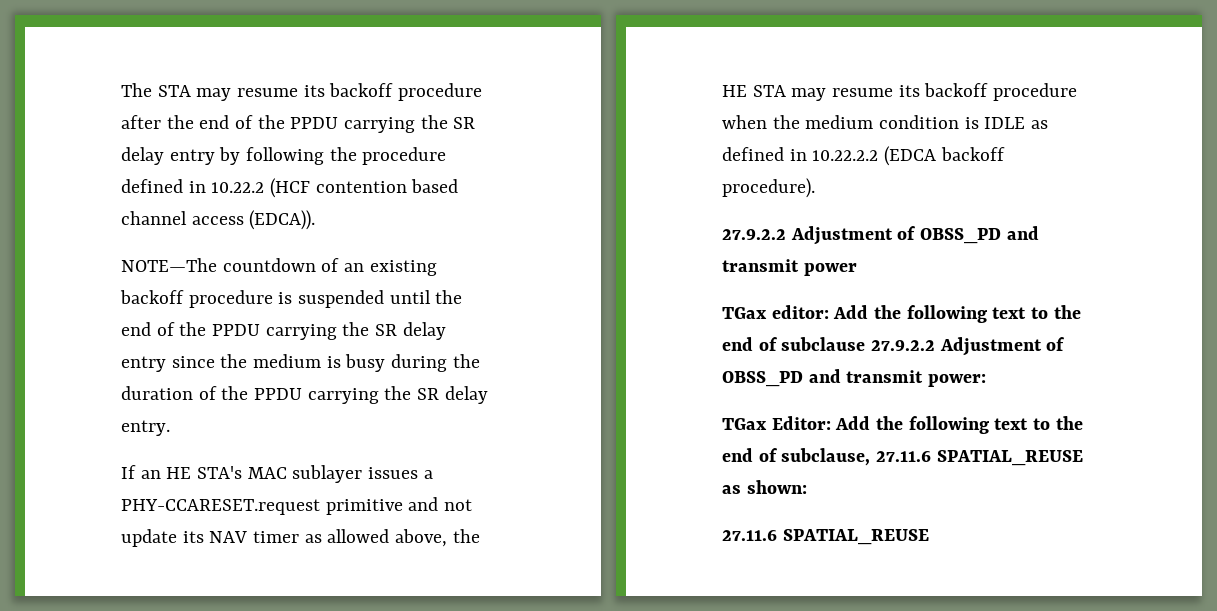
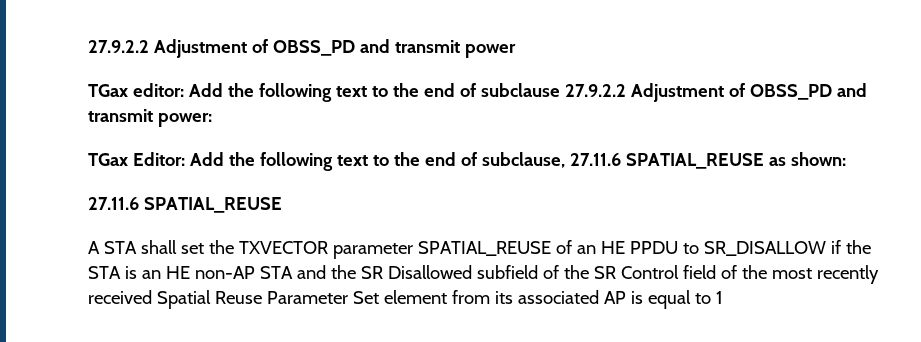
[121,83,483,101] [121,115,476,133] [121,147,447,165] [121,178,459,198] [121,210,316,230] [121,258,437,276] [120,290,463,308] [121,322,446,340] [121,354,480,372] [121,386,488,404] [121,420,170,436] [121,465,433,483] [121,497,473,515] [121,529,480,547] [722,83,1078,101] [722,115,1049,129] [722,146,1005,166] [722,178,815,198] The STA may resume its backoff procedure after the end of the PPDU carrying the SR delay entry by following the procedure defined in 10.22.2 (HCF contention based channel access (EDCA)). // NOTE—The countdown of an existing backoff procedure is suspended until the end of the PPDU carrying the SR delay entry since the medium is busy during the duration of the PPDU carrying the SR delay entry. // If an HE STA's MAC sublayer issues a PHY-CCARESET.request primitive and not update its NAV timer as allowed above, the HE STA may resume its backoff procedure when the medium condition is IDLE as defined in 10.22.2.2 (EDCA backoff procedure). // -> (88, 46) none
(929, 537) none -> [88,240,871,259] [88,265,879,284] [88,290,723,309] // A STA shall set the TXVECTOR parameter SPATIAL_REUSE of an HE PPDU to SR_DISALLOW if the STA is an HE non-AP STA and the SR Disallowed subfield of the SR Control field of the most recently received Spatial Reuse Parameter Set element from its associated AP is equal to 1

